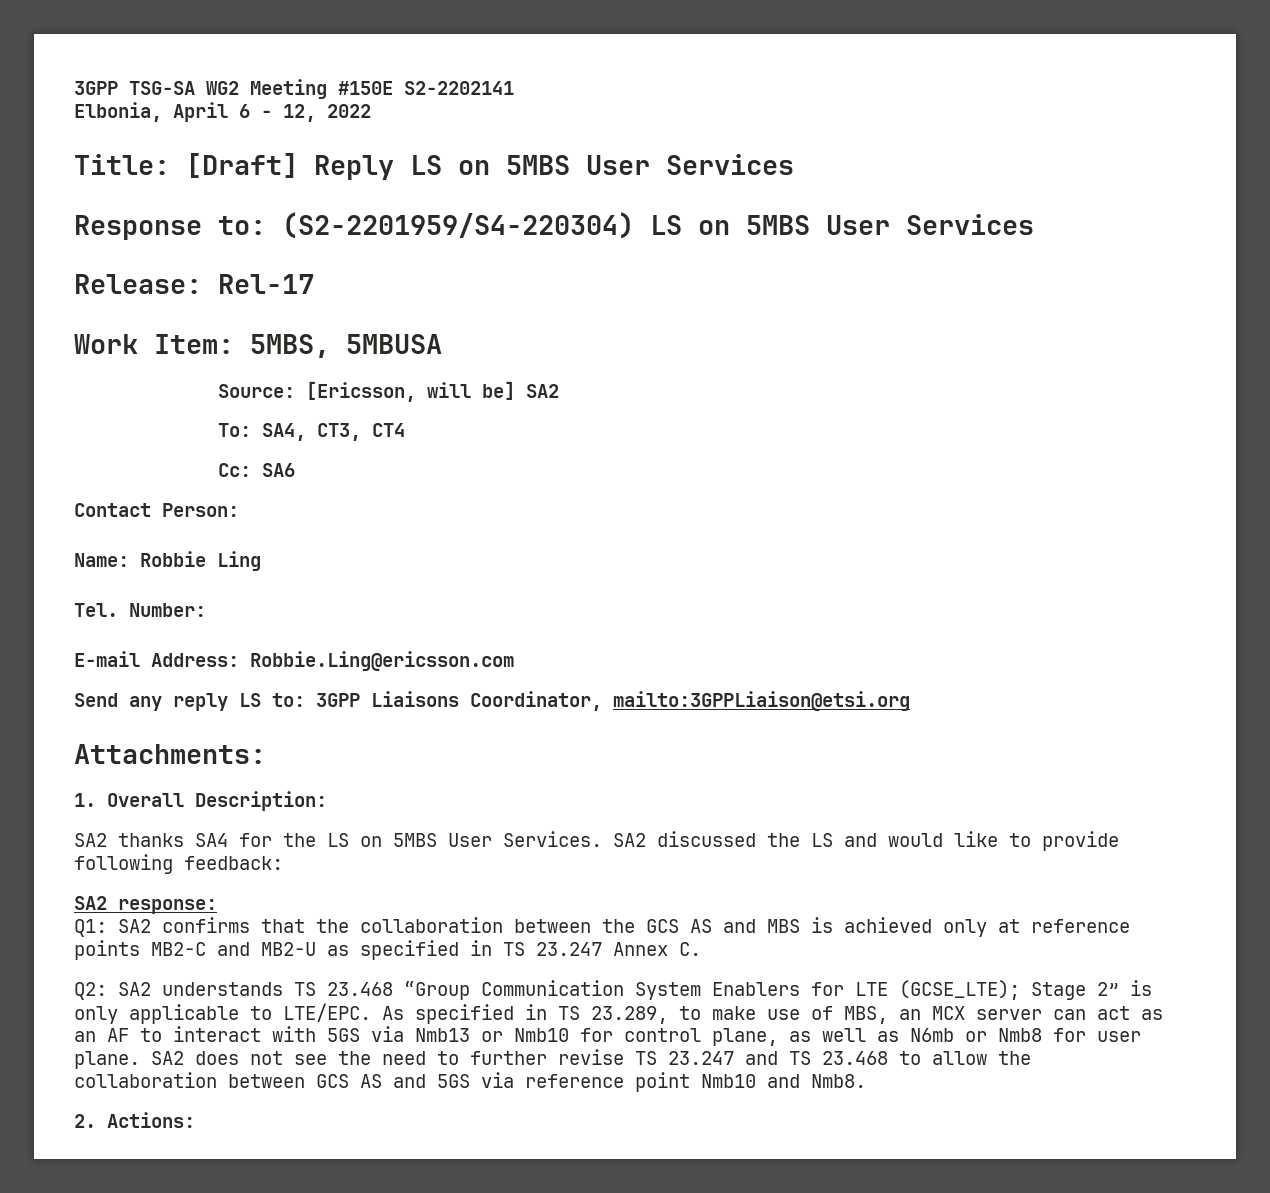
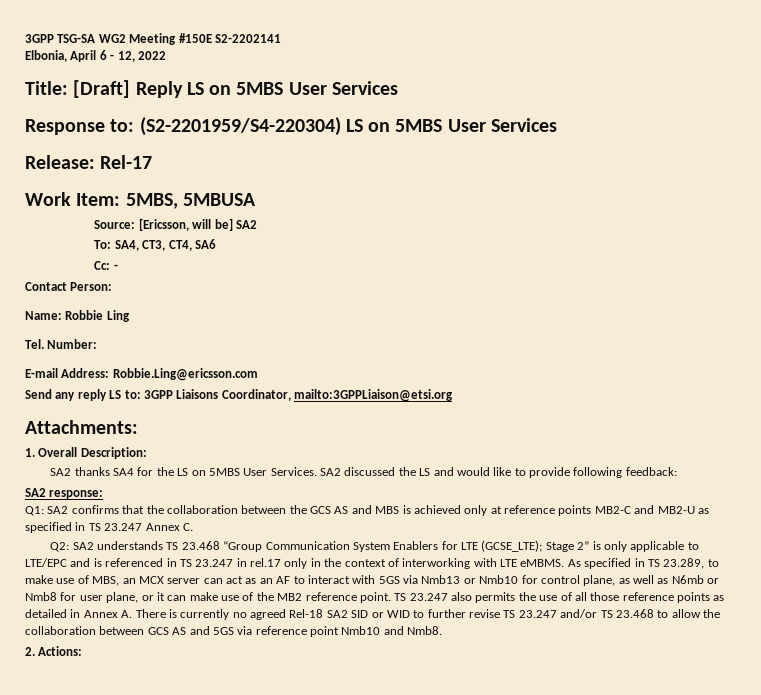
[371,423,405,437] CT4 -> [168,239,216,251] CT4, SA6
[261,463,295,477] SA6 -> [113,264,118,270] -
[283,1003,371,1022] LTE/EPC. -> [25,558,565,569] LTE/EPC and is referenced in TS 23.247 in rel.17 only in the context of interworking with LTE eMBMS.
[74,1051,426,1069] plane. SA2 does not see the need -> [106,592,725,603] [25,609,410,620] plane, or it can make use of the MB2 reference point. TS 23.247 also permits the use of all those reference points as detailed in Annex A. There is currently no agreed Rel-18 SA2 SID or WID
[745,1051,778,1065] and -> [560,609,598,618] and/or

